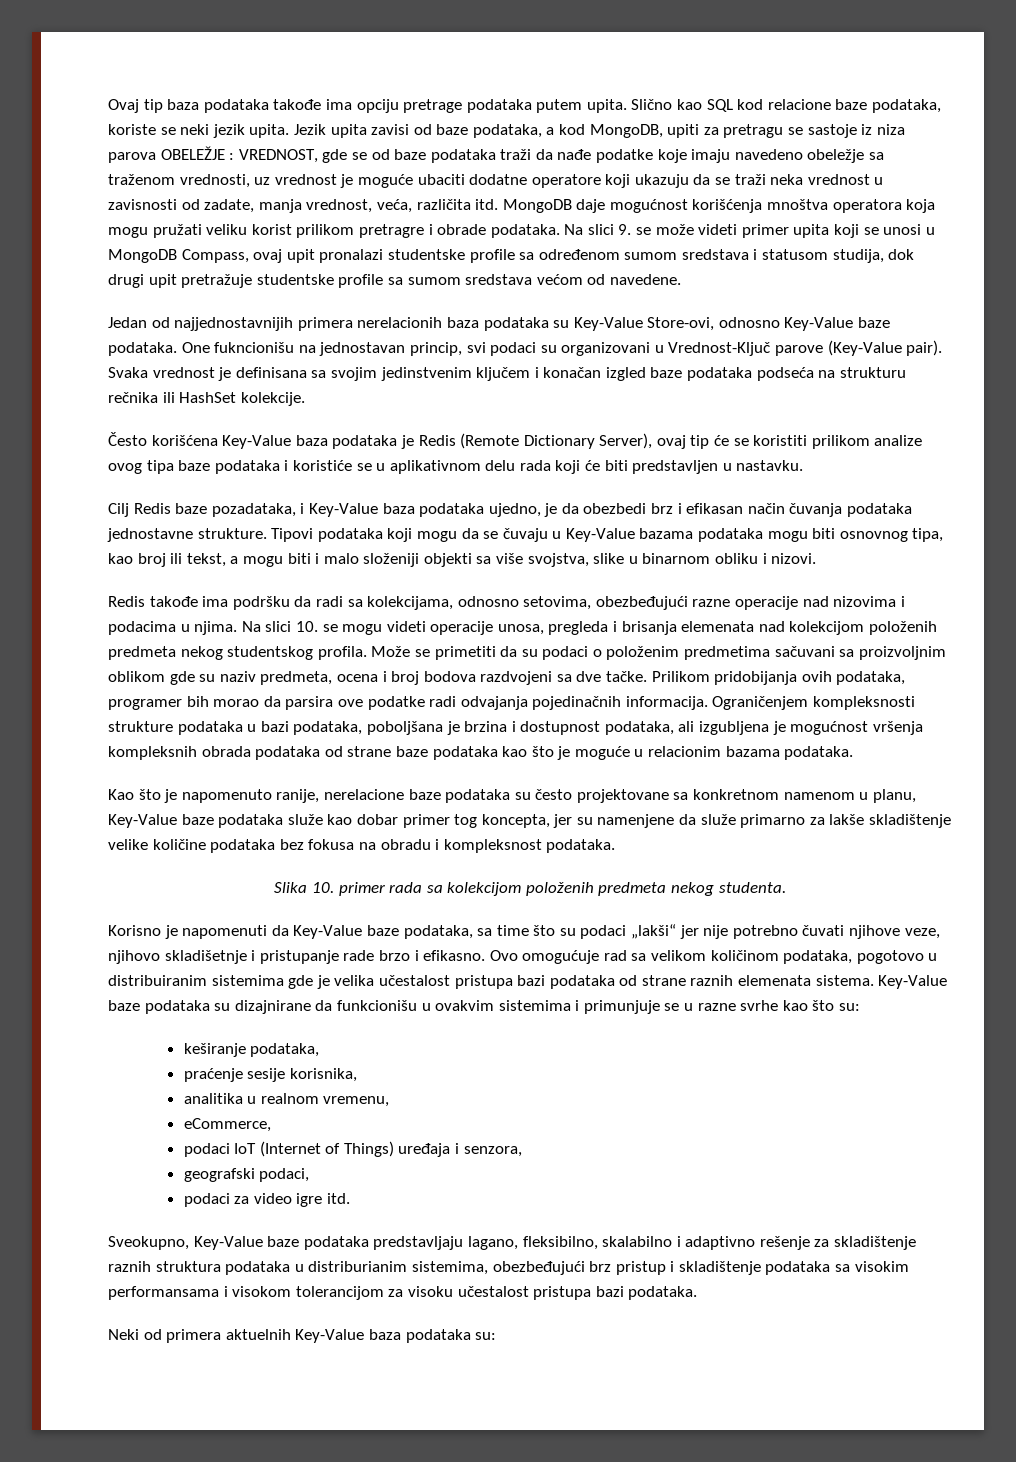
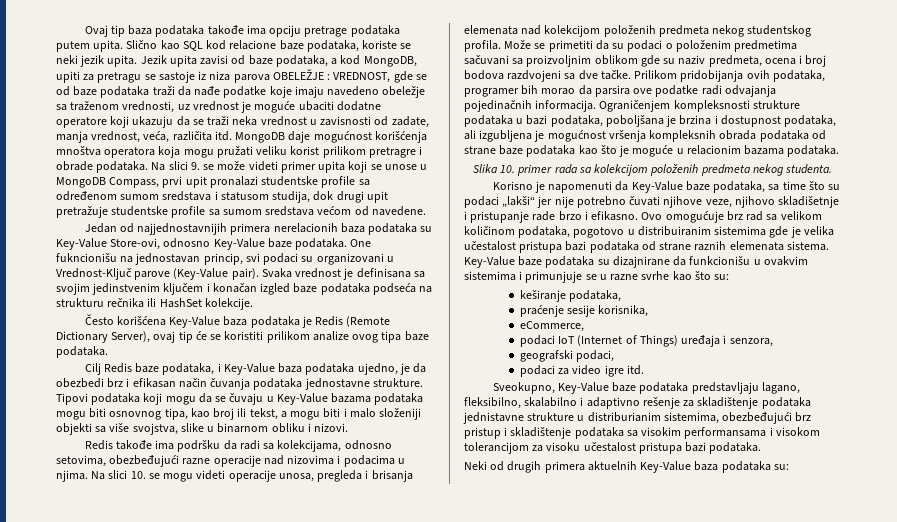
[883,224,922,235] unosi -> [384,164,417,170] unose
[253,249,283,263] ovaj -> [162,176,183,188] prvi
[214,460,804,474] podataka i koristiće se u aplikativnom delu rada koji će biti predstavljen u nastavku. -> [56,346,108,358] podataka.
[211,503,296,517] pozadataka, -> [162,363,215,375] podataka,
[108,789,916,803] [108,814,952,828] [108,839,616,853] // Kao što je napomenuto ranije, nerelacione baze podataka su često projektovane sa konkretnom namenom u planu, Key-Value baze podataka služe kao dobar primer tog koncepta, jer su namenjene da služe primarno za lakše skladištenje velike količine podataka bez fokusa na obradu i kompleksnost podataka. -> (840, 151) none
(600, 957) none -> [726,211,743,221] brz
[183,1093,390,1107] // analitika u realnom vremenu, -> (649, 311) none
[108,1261,291,1275] raznih struktura podataka -> [761,397,811,409] [463,412,575,424] podataka jednistavne strukture
(162, 1334) none -> [507,461,542,473] drugih

